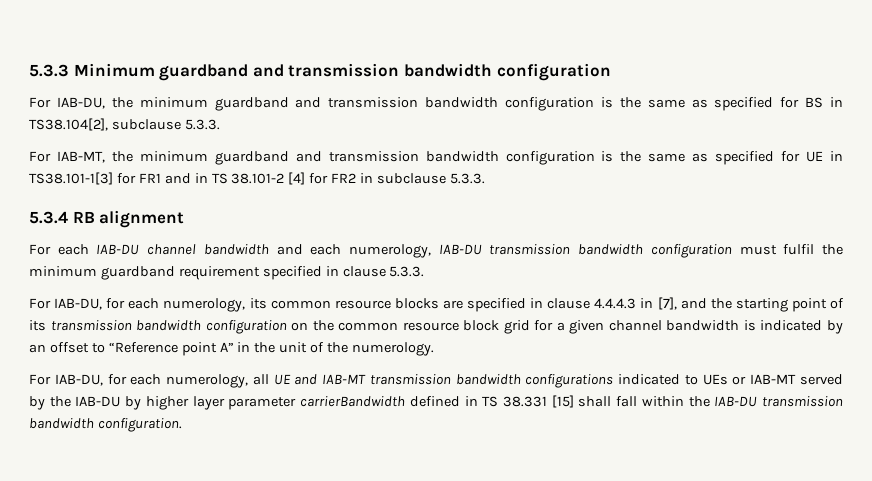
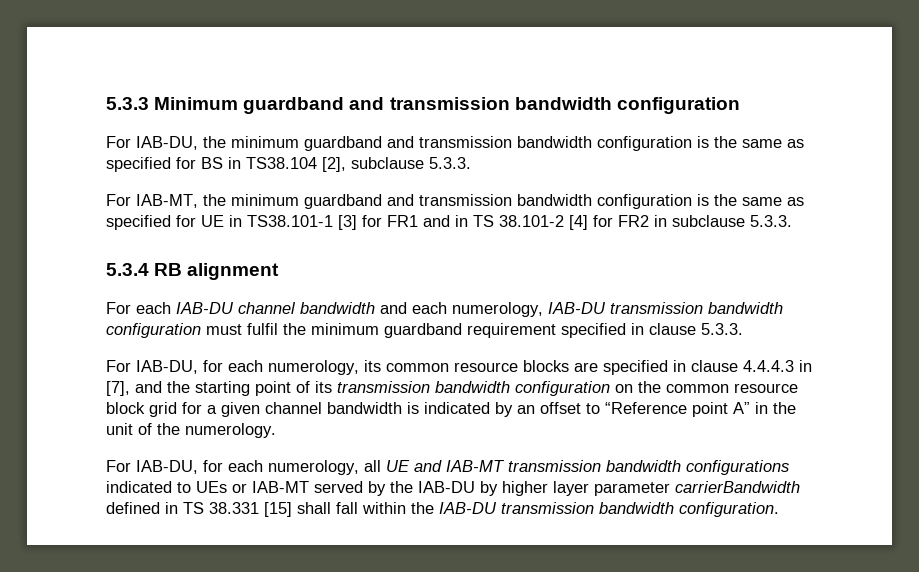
[29,118,108,131] TS38.104[2], -> [246,157,346,172] TS38.104 [2],
[29,172,113,185] TS38.101-1[3] -> [247,215,357,230] TS38.101-1 [3]

